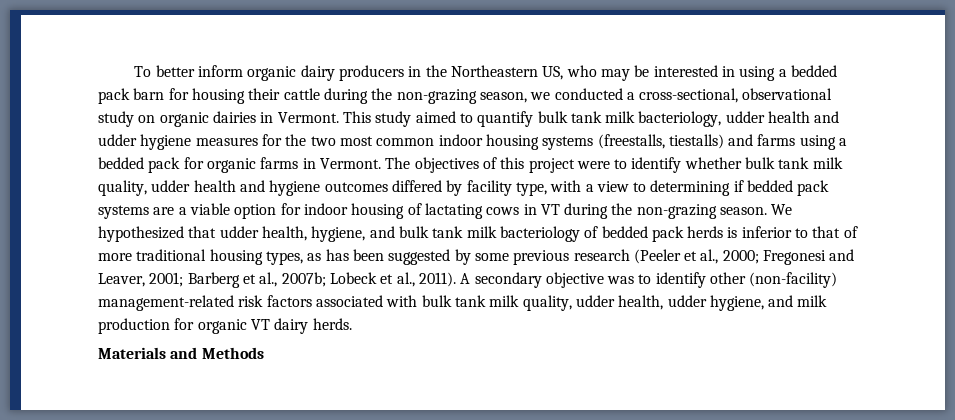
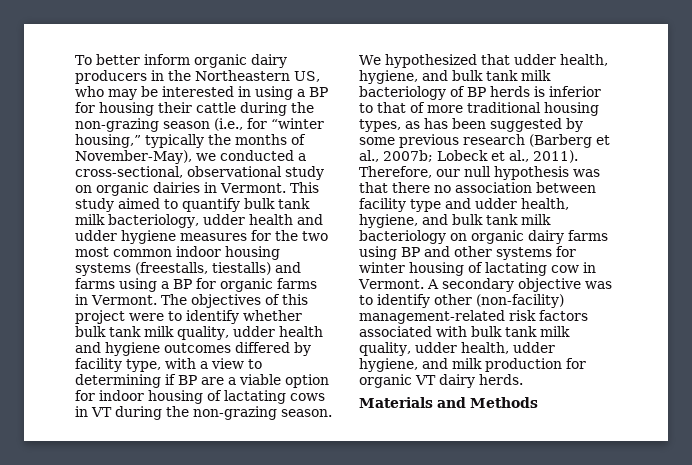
[790,65,837,77] [98,88,165,104] bedded pack barn -> [309,87,328,97] BP
[479,92,527,103] season, -> [163,118,324,131] [75,134,306,148] [75,150,192,164] season (i.e., for “winter housing,” typically the months of November-May),
[98,157,181,173] bedded pack -> [173,279,192,289] BP
[747,180,830,196] [98,205,149,219] bedded pack systems -> [178,375,197,385] BP
[601,226,684,242] bedded pack -> [467,87,486,97] BP
[633,249,855,265] [98,272,240,288] (Peeler et al., 2000; Fregonesi and Leaver, 2001; Barberg -> [529,134,592,148] (Barberg
(456, 279) none -> [359,166,600,180] [359,182,596,193] [359,198,569,212] [359,214,551,228] [359,230,608,244] [359,246,576,260] [359,262,596,276] [358,279,424,289] Therefore, our null hypothesis was that there no association between facility type and udder health, hygiene, and bulk tank milk bacteriology on organic dairy farms using BP and other systems for winter housing of lactating cow in Vermont.

